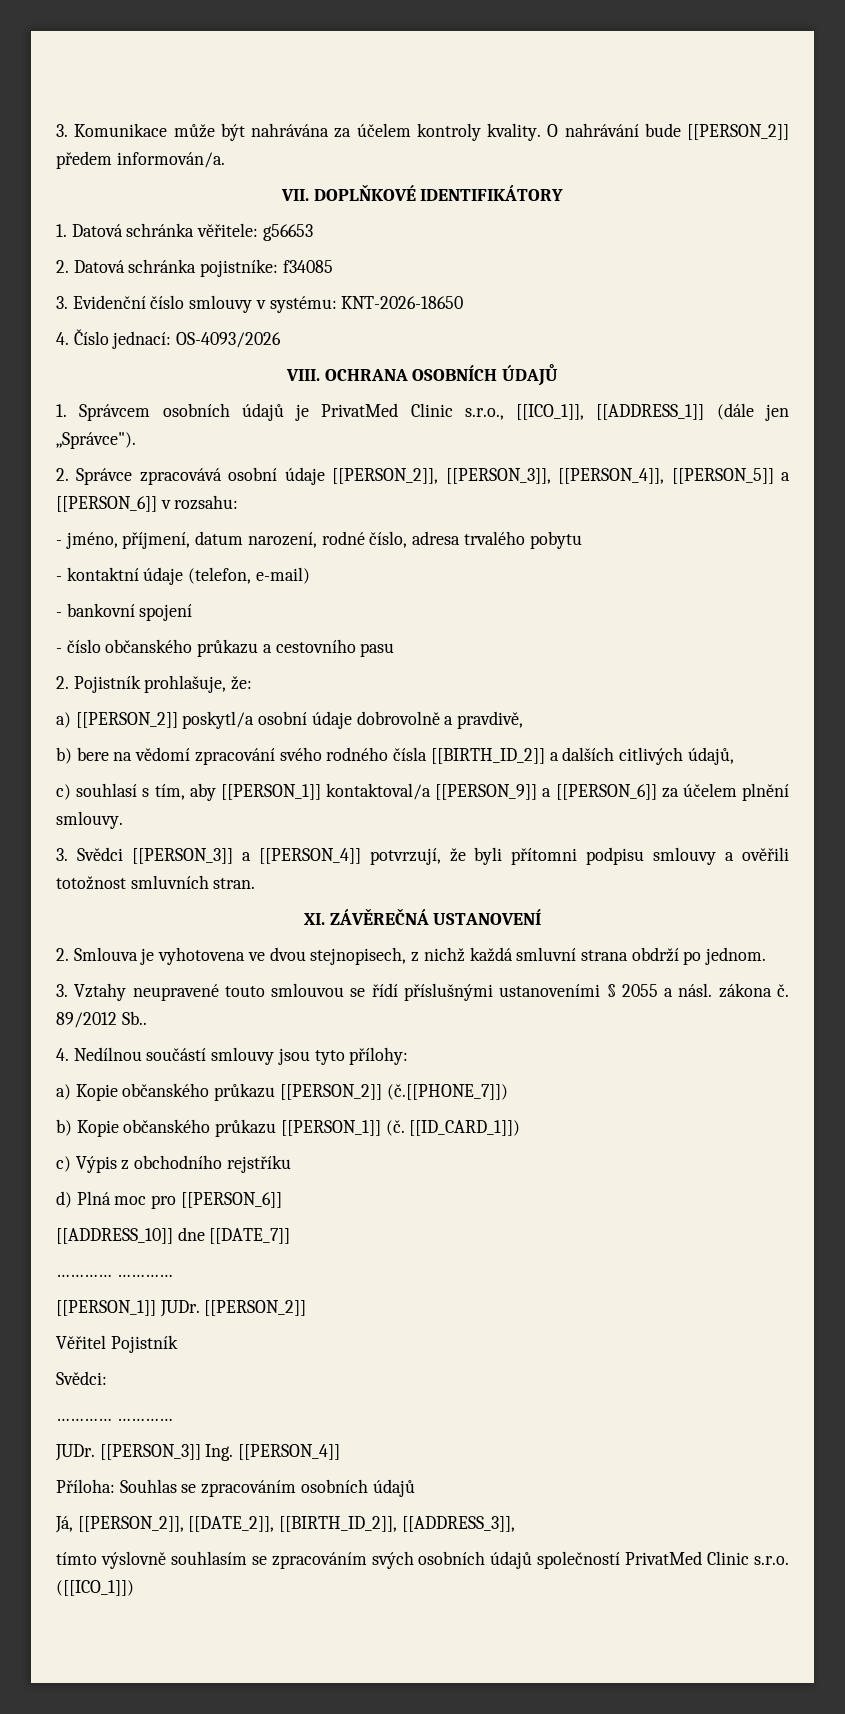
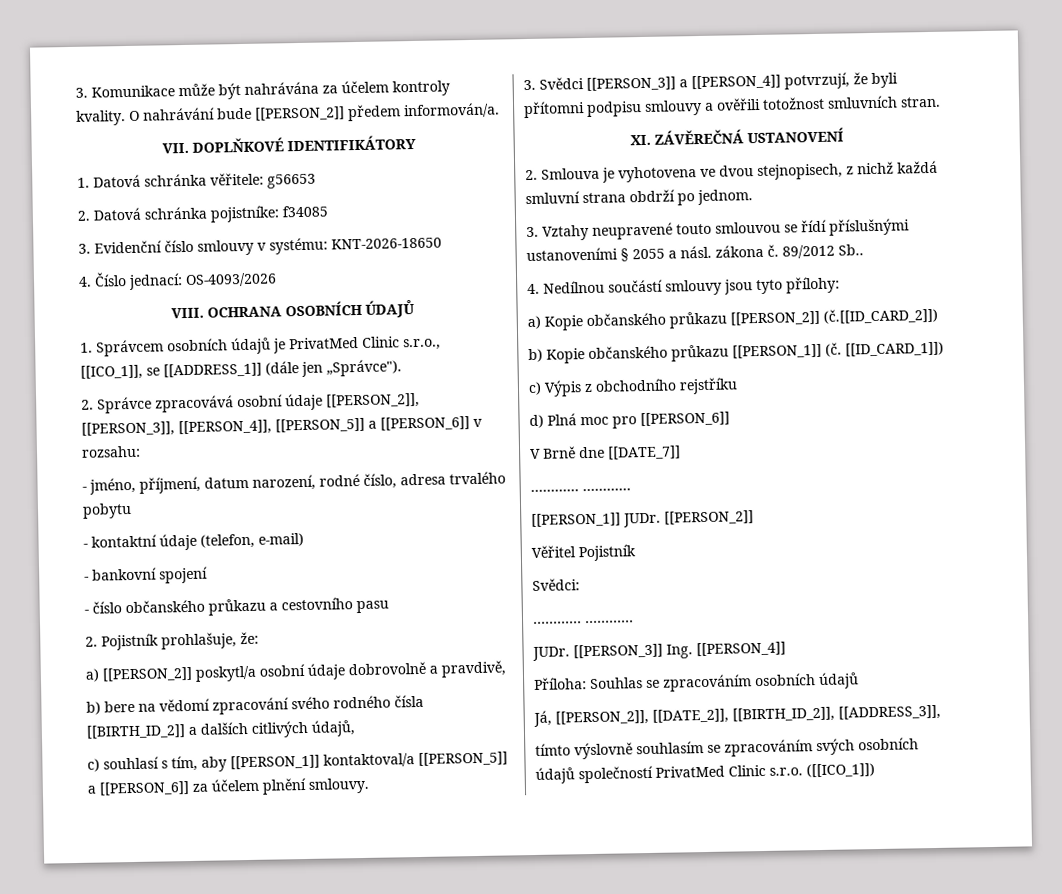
(585, 412) none -> [146,367,160,376] se
[435,784,538,800] [[PERSON_9]] -> [418,751,508,767] [[PERSON_5]]
[386,1084,508,1100] (č.[[PHONE_7]]) -> [823,307,938,324] (č.[[ID_CARD_2]])
[56,1228,173,1244] [[ADDRESS_10]] -> [530,446,576,460] V Brně

